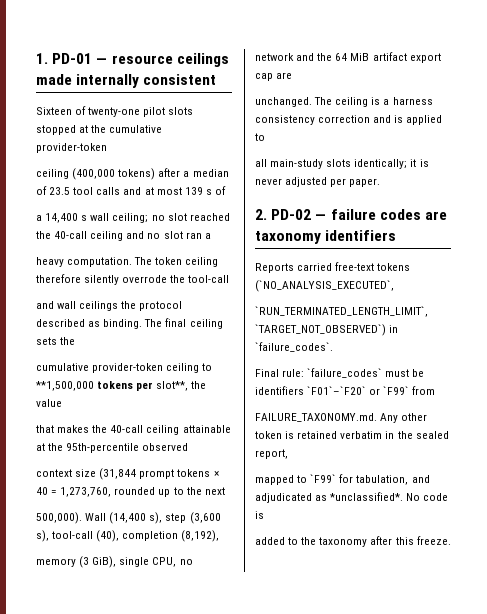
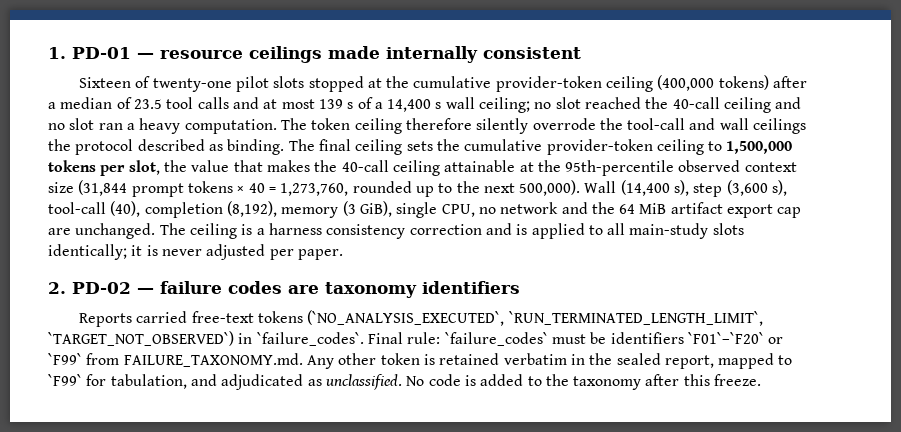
(107, 148) // -> (602, 84) none
(226, 190) // -> (373, 103) none
(211, 236) // -> (135, 126) none
(230, 279) // -> (686, 124) none
(76, 341) // -> (460, 145) none
[36,381,94,391] **1,500,000 -> [726,141,793,154] 1,500,000
[156,381,189,391] slot**, -> [128,160,160,175] slot,
(62, 403) // -> (230, 166) none
(189, 447) // -> (741, 166) none
(225, 491) // -> (515, 188) none
(220, 536) // -> (277, 209) none
(293, 75) // -> (71, 231) none
(265, 137) // -> (603, 230) none
(394, 286) // -> (505, 318) none
(333, 347) // -> (364, 339) none
(436, 390) // -> (120, 359) none
(288, 454) // -> (714, 362) none
[330,492,404,501] *unclassified*. -> [325,374,402,390] unclassified.
(264, 515) // -> (476, 380) none

